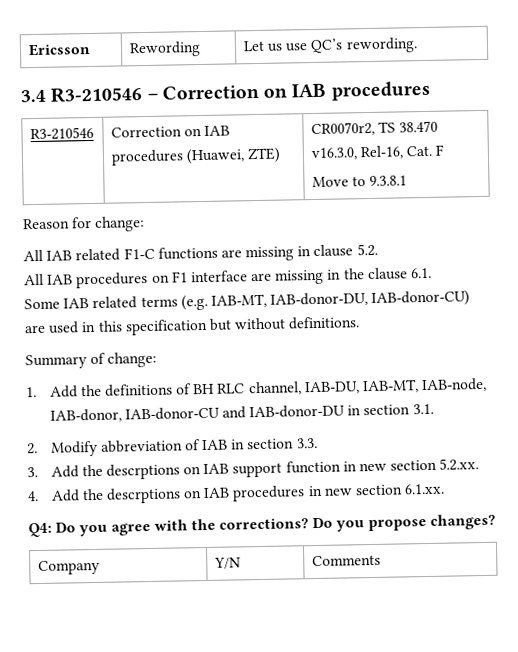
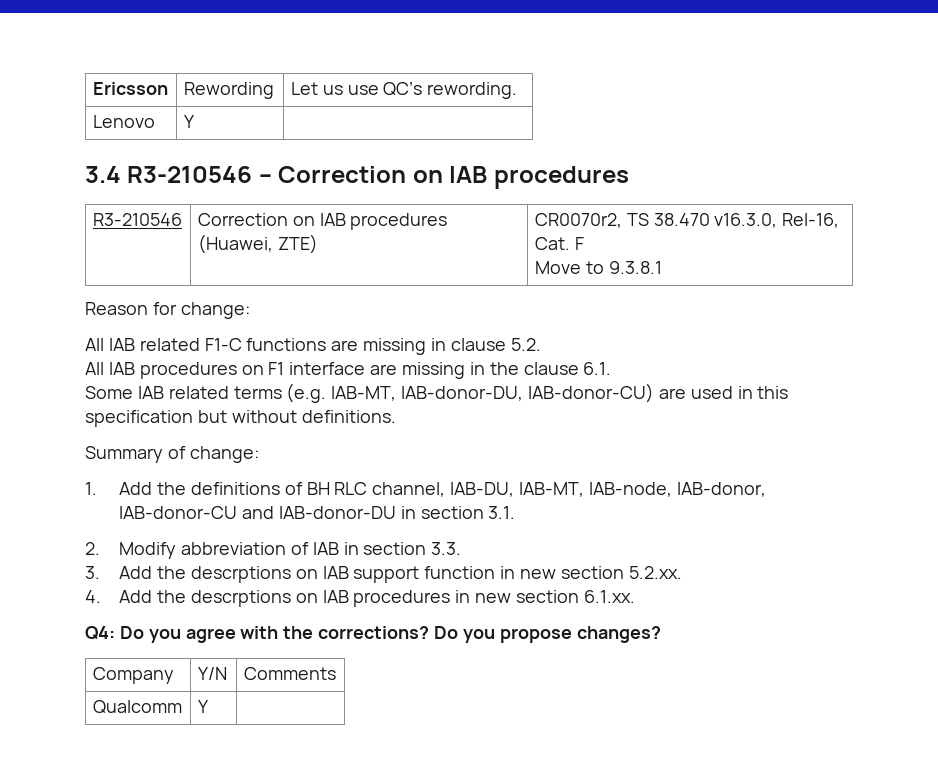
(418, 45) none -> [92,115,155,128] [183,115,195,128] // Lenovo | Y |
(381, 560) none -> [92,700,182,714] [197,700,209,713] // Qualcomm | Y |

